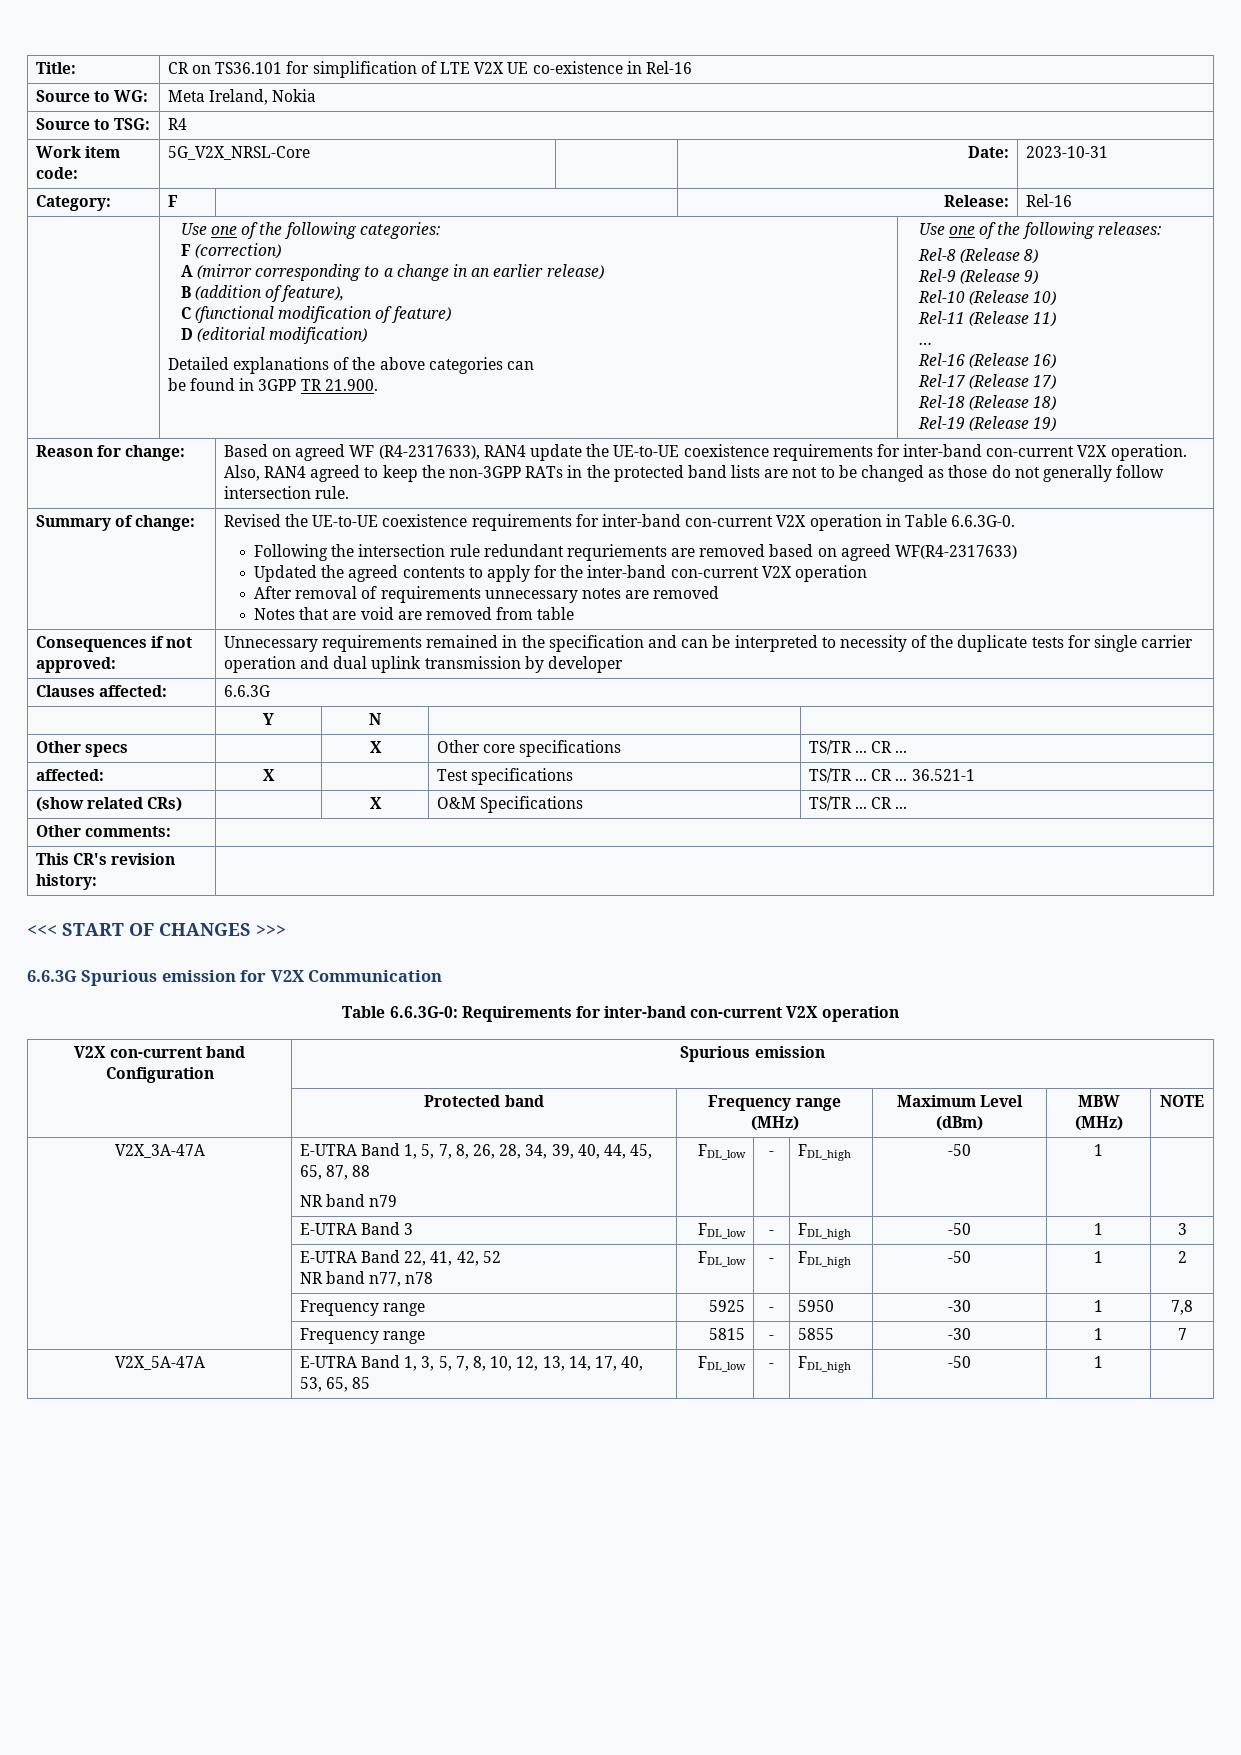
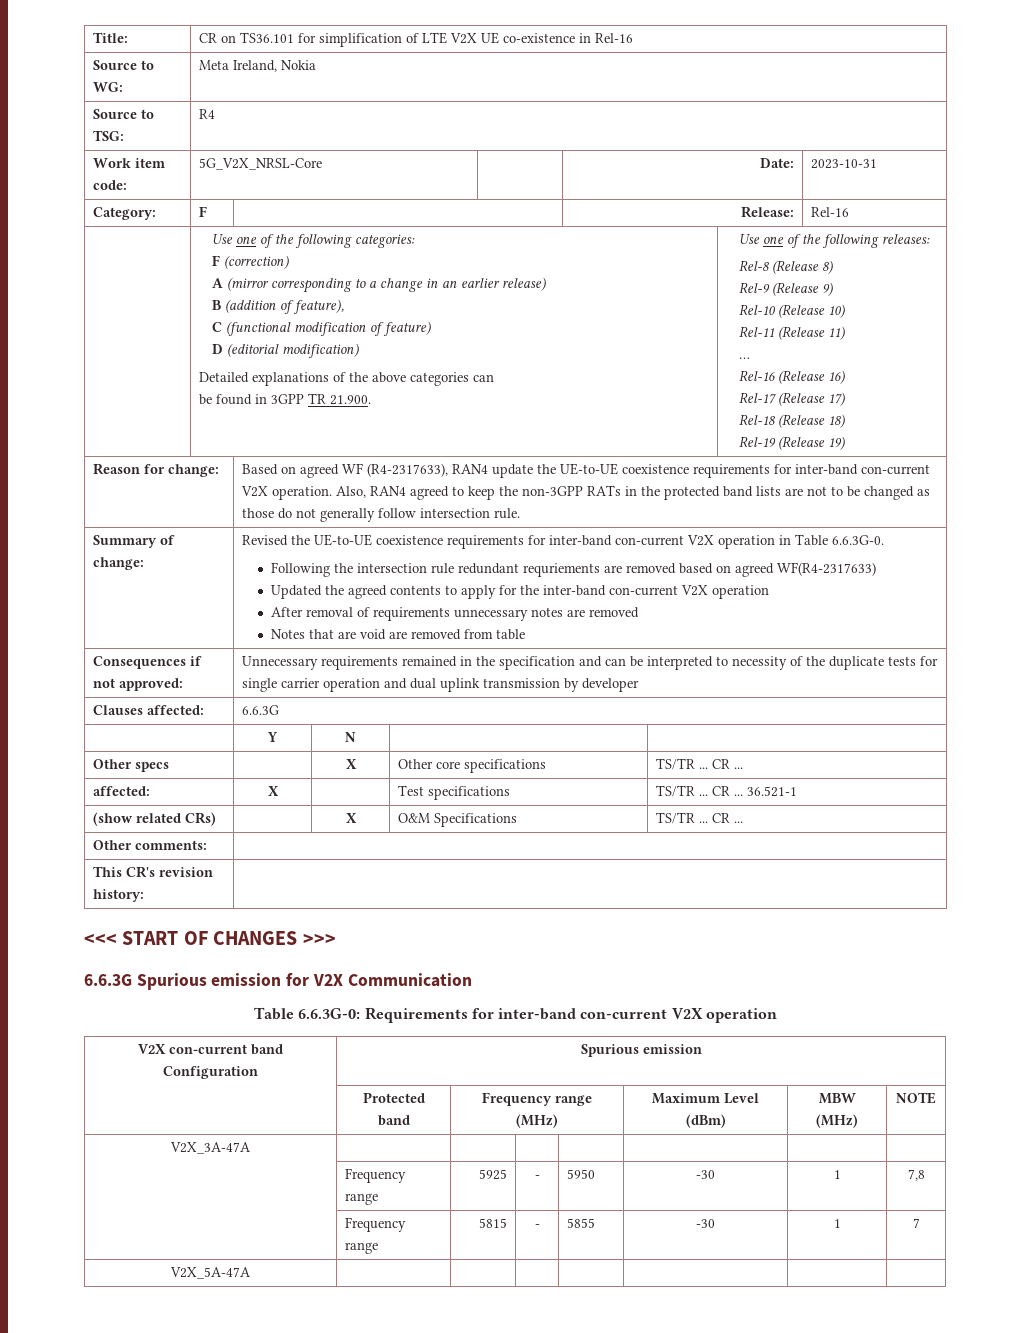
[299,1143,653,1159] [299,1165,371,1180] [299,1194,398,1207] [698,1144,747,1160] [769,1151,774,1156] [797,1144,851,1161] [948,1144,971,1156] [1094,1144,1103,1156] [299,1222,414,1235] [698,1223,747,1239] [769,1230,774,1235] [797,1223,851,1240] [948,1223,971,1235] [1094,1223,1103,1235] [1177,1223,1187,1235] [299,1250,501,1266] [299,1271,434,1287] [698,1251,747,1267] [769,1258,774,1263] [797,1251,851,1268] [948,1251,971,1263] [1094,1251,1103,1263] [1177,1251,1187,1263] E-UTRA Band 1, 5, 7, 8, 26, 28, 34, 39, 40, 44, 45, 65, 87, 88 // NR band n79 | FDL_low | - | FDL_high | -50 | 1 | // | E-UTRA Band 3 | FDL_low | - | FDL_high | -50 | 1 | 3 // | E-UTRA Band 22, 41, 42, 52 // NR band n77, n78 | FDL_low | - | FDL_high | -50 | 1 | 2 -> (251, 1148) | | | | | |
[299,1355,644,1371] [299,1377,371,1392] [698,1356,747,1372] [769,1363,774,1368] [797,1356,851,1373] [948,1356,971,1368] [1094,1356,1103,1368] E-UTRA Band 1, 3, 5, 7, 8, 10, 12, 13, 14, 17, 40, 53, 65, 85 | FDL_low | - | FDL_high | -50 | 1 -> (251, 1273) | | | | |

